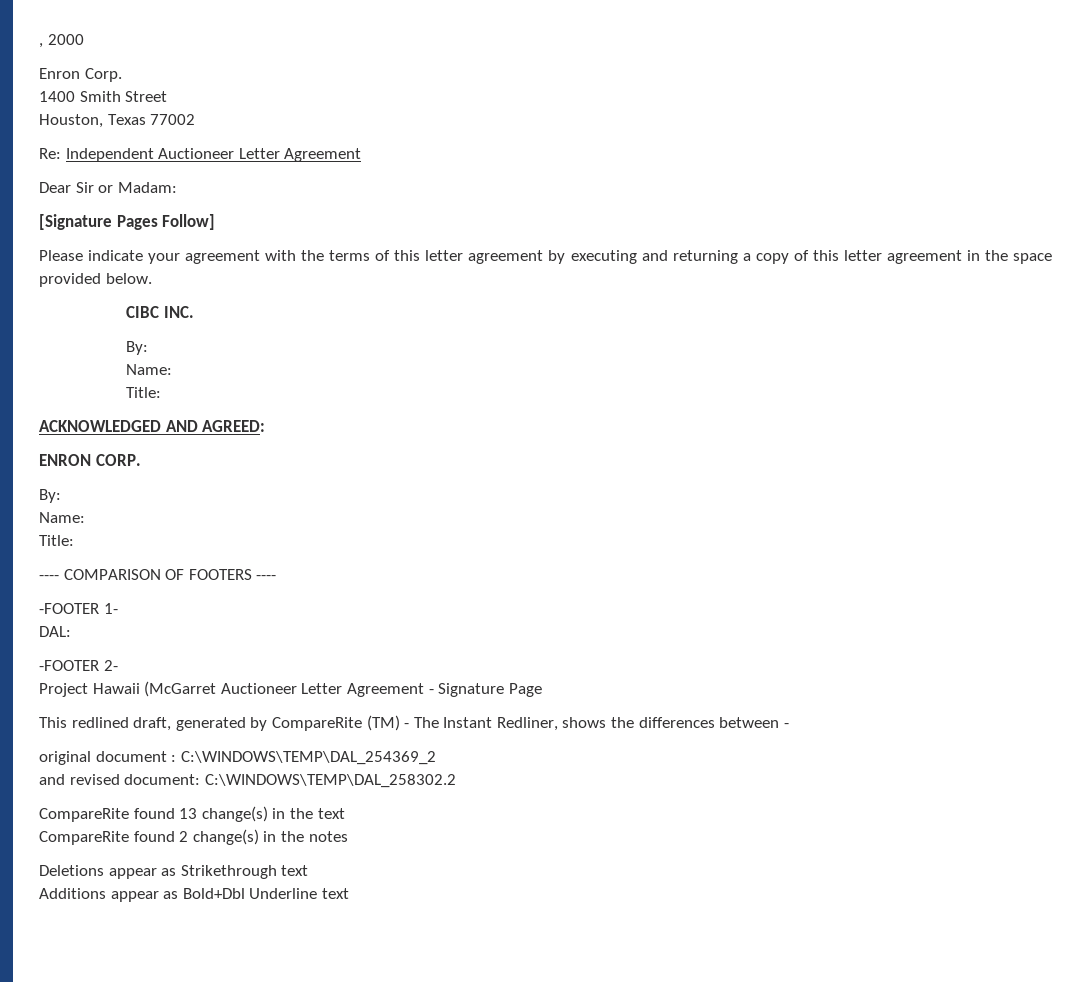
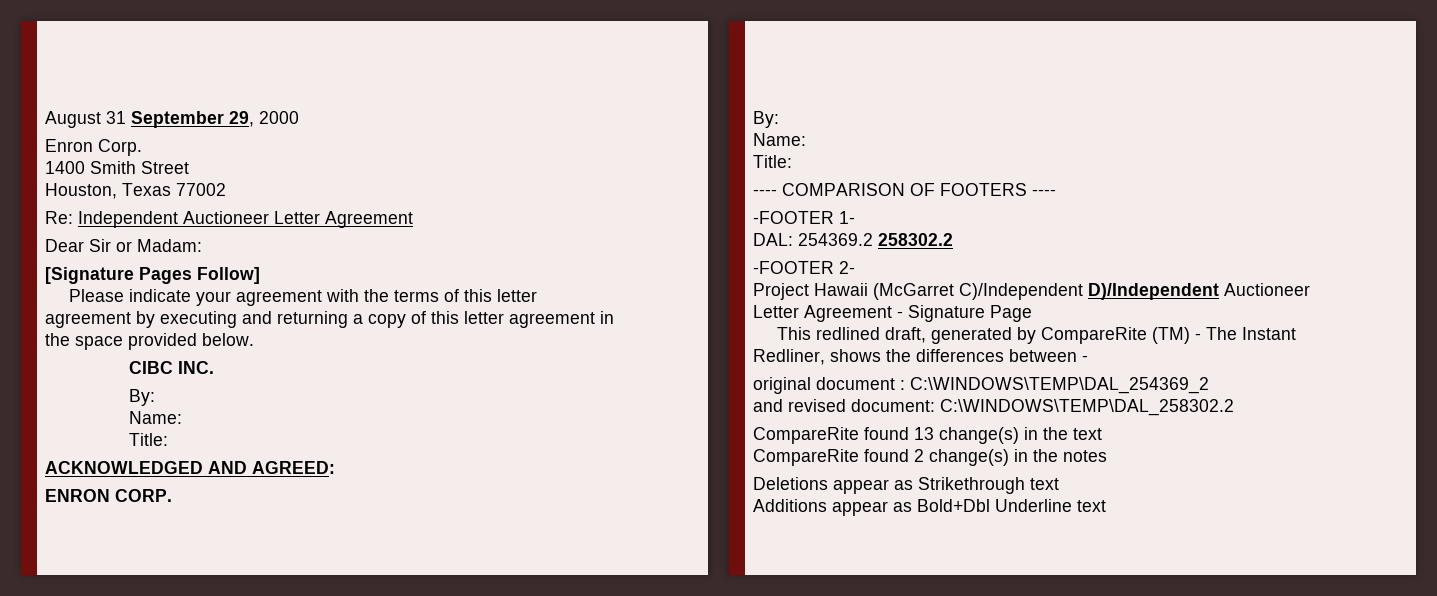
[39,43,43,48] , -> [45,111,254,128] August 31 September 29,
(71, 631) none -> [798,233,953,246] 254369.2 258302.2
(217, 689) none -> [959,283,1219,300] C)/Independent D)/Independent

